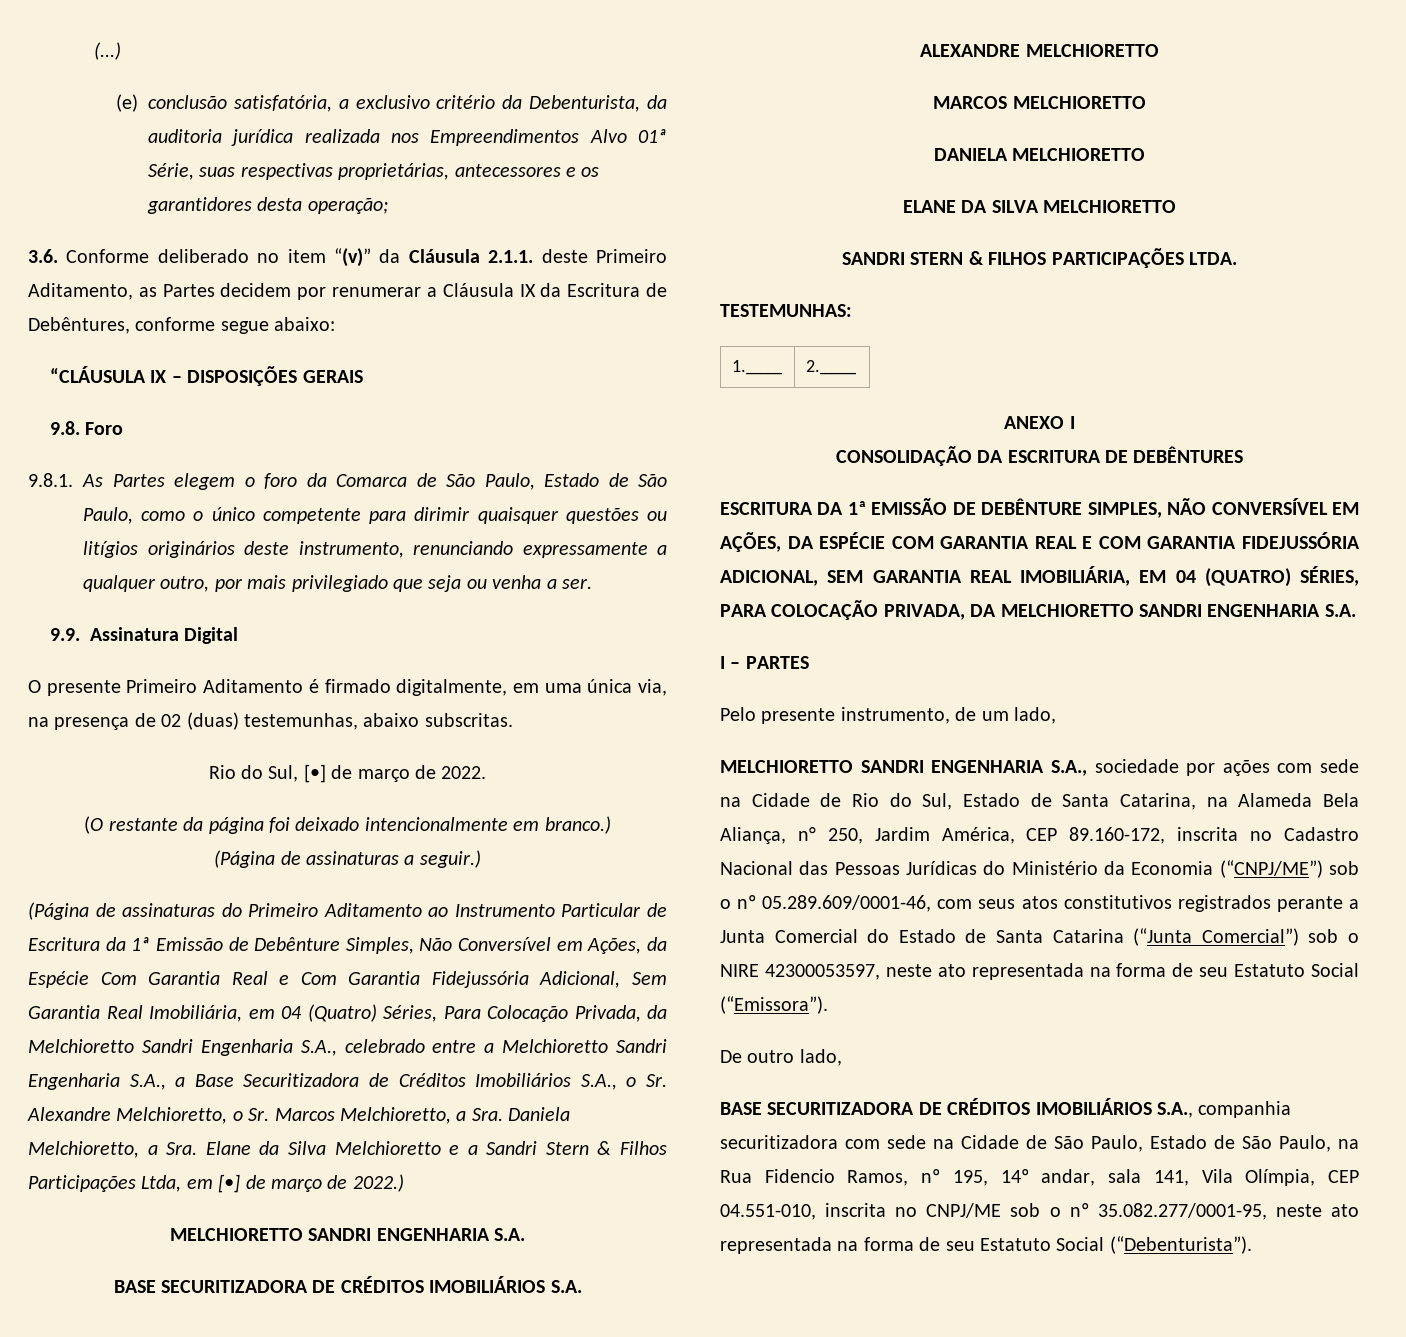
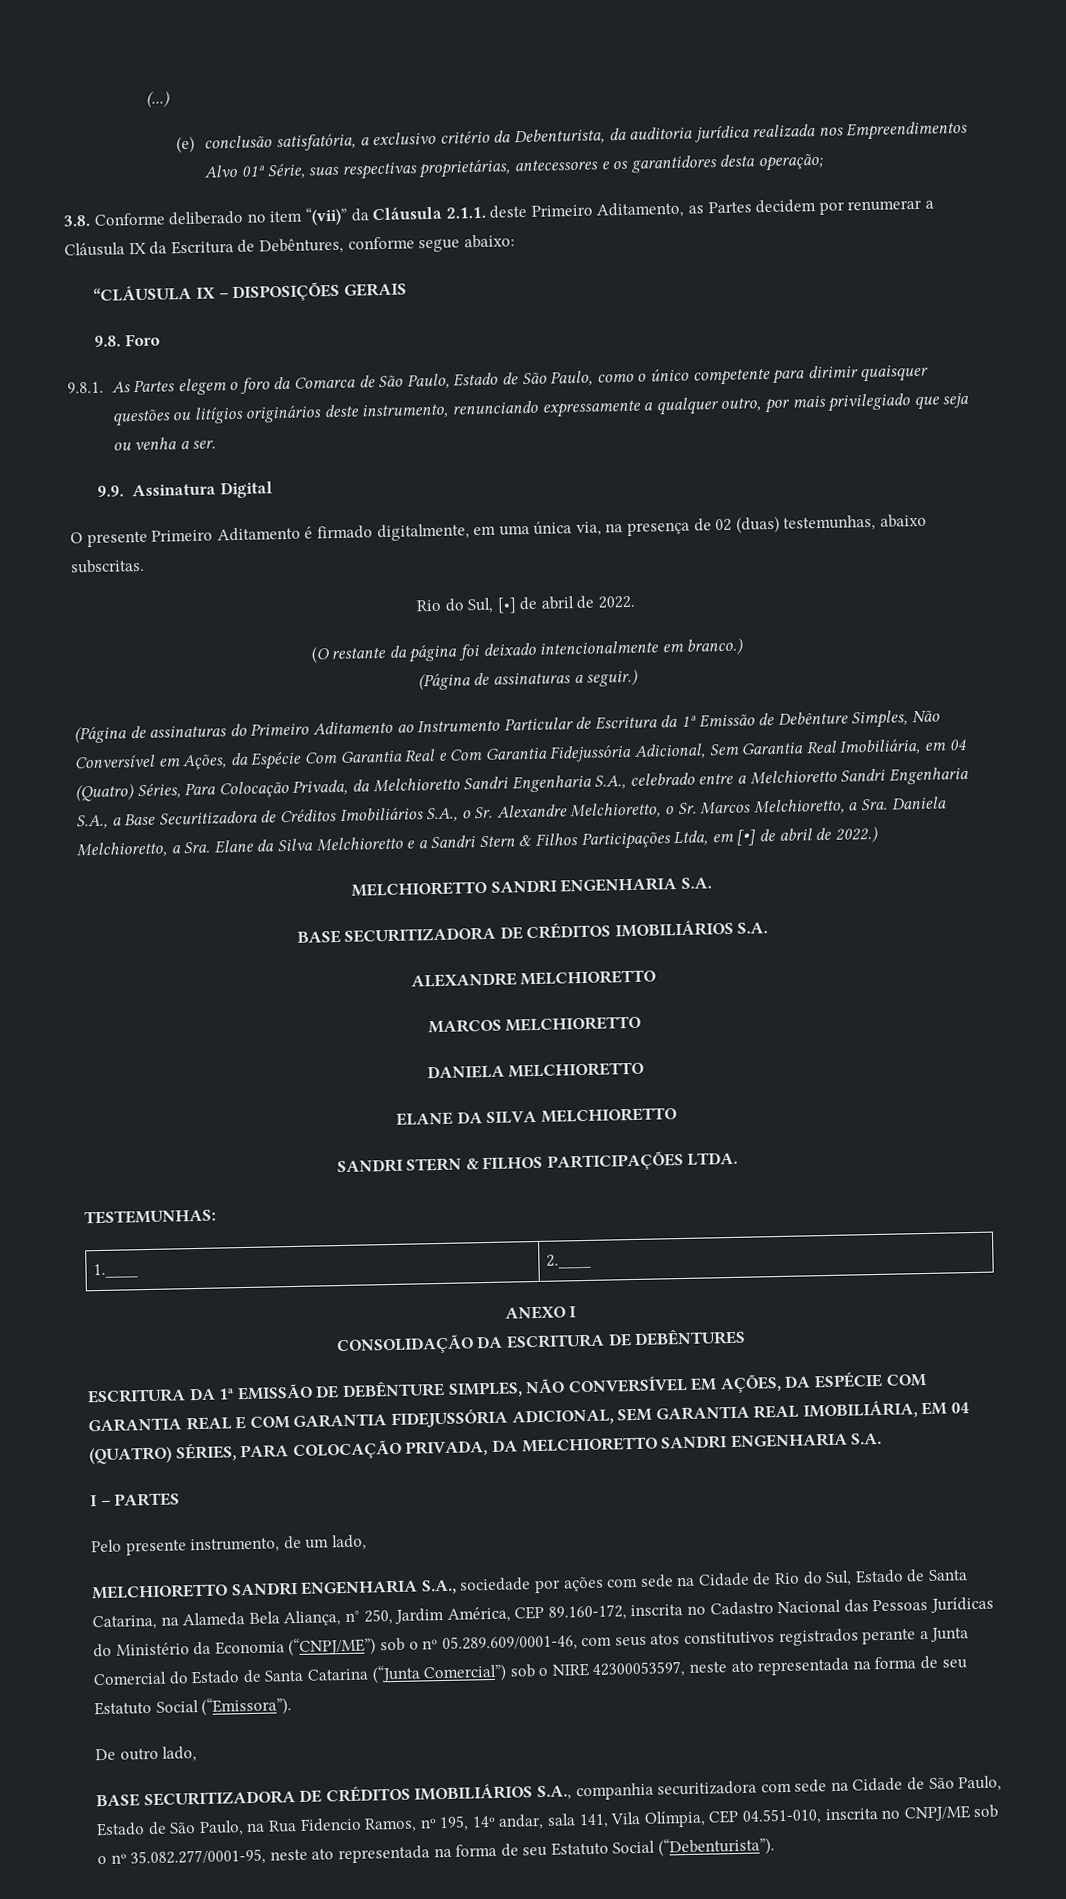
[28,249,58,263] 3.6. -> [63,214,91,227] 3.8.
[334,248,371,267] “(v)” -> [304,206,348,226] “(vii)”
[357,769,410,782] março -> [540,596,574,610] abril
[271,1179,322,1192] março -> [778,828,813,841] abril

